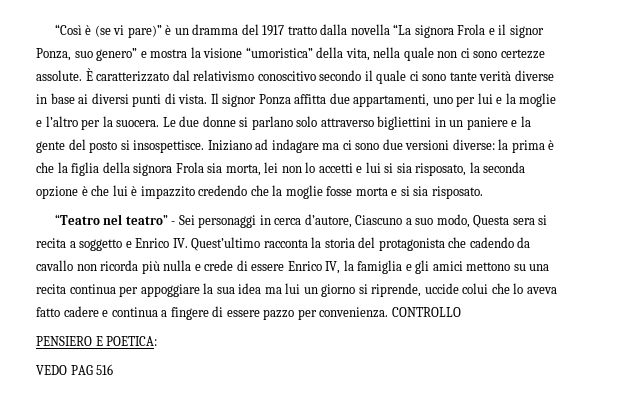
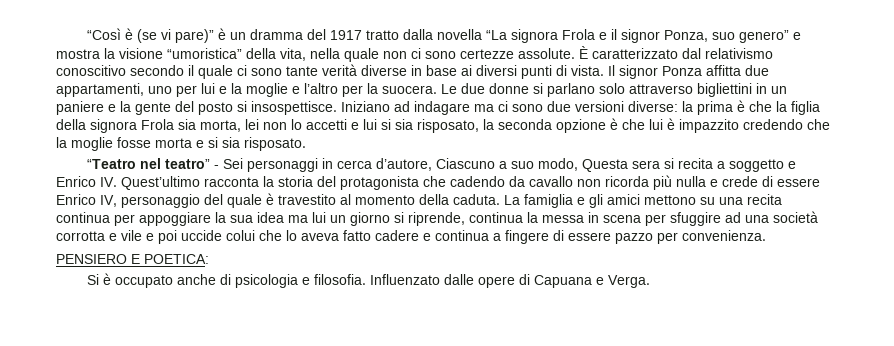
[343,260,354,271] la -> [121,193,520,208] personaggio del quale è travestito al momento della caduta. La
(422, 290) none -> [469,211,818,226] [56,230,177,244] continua la messa in scena per sfuggire ad una società corrotta e vile e poi
[391,307,461,317] CONTROLLO -> (766, 235) none
[36,364,114,375] VEDO PAG 516 -> [87,273,651,288] Si è occupato anche di psicologia e filosofia. Influenzato dalle opere di Capuana e Verga.

